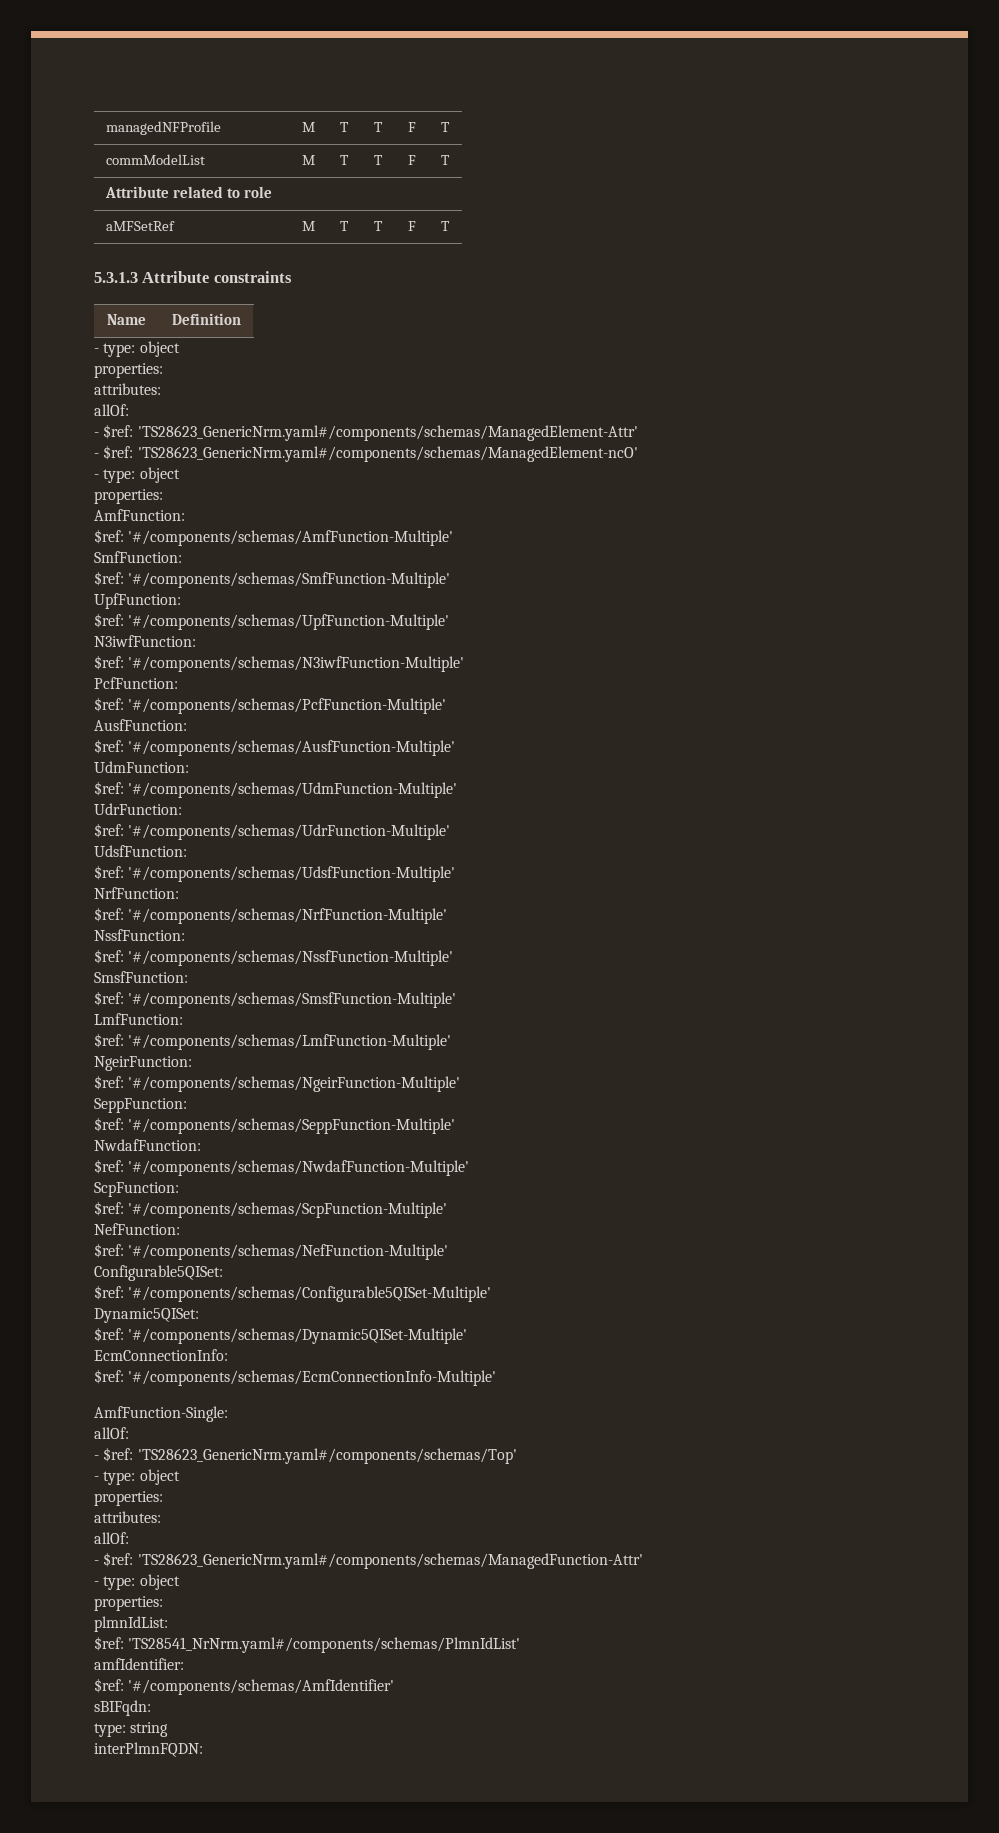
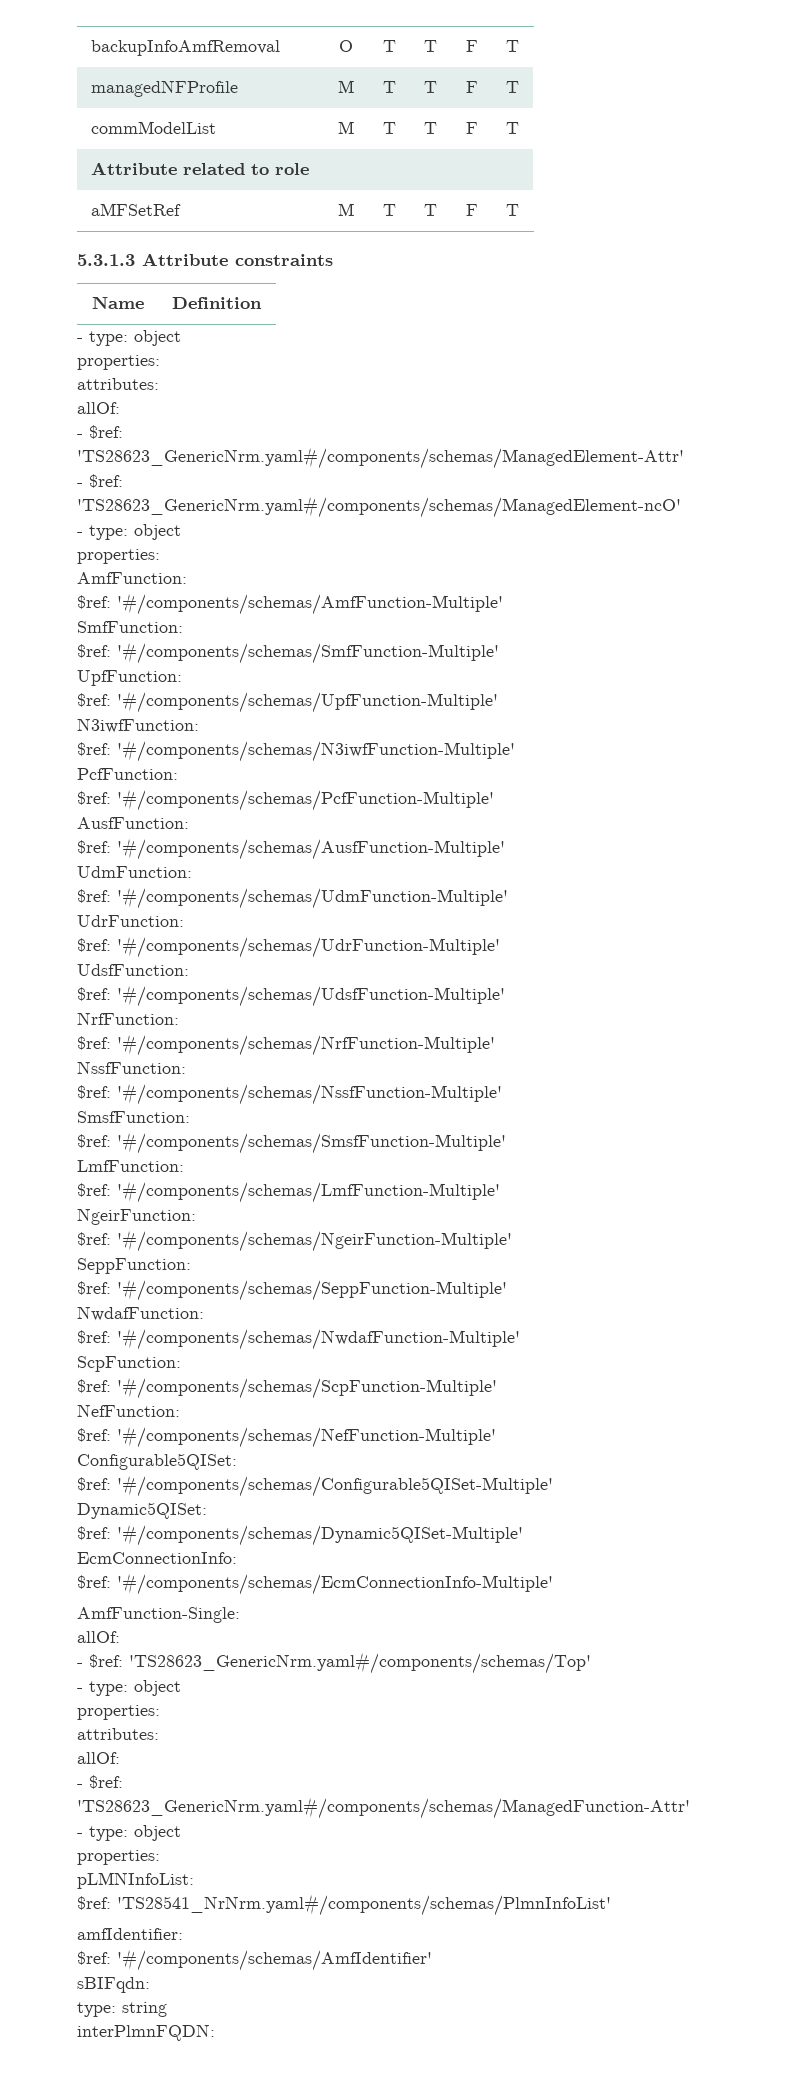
(106, 128) none -> [90,40,280,56] [339,40,353,52] [382,40,396,52] [424,40,437,52] [465,40,478,52] [506,40,519,52] backupInfoAmfRemoval | O | T | T | F | T //
[94,1616,168,1632] [94,1636,521,1653] plmnIdList: // $ref: 'TS28541_NrNrm.yaml#/components/schemas/PlmnIdList' -> [77,1872,194,1889] [77,1894,611,1916] pLMNInfoList: // $ref: 'TS28541_NrNrm.yaml#/components/schemas/PlmnInfoList'

